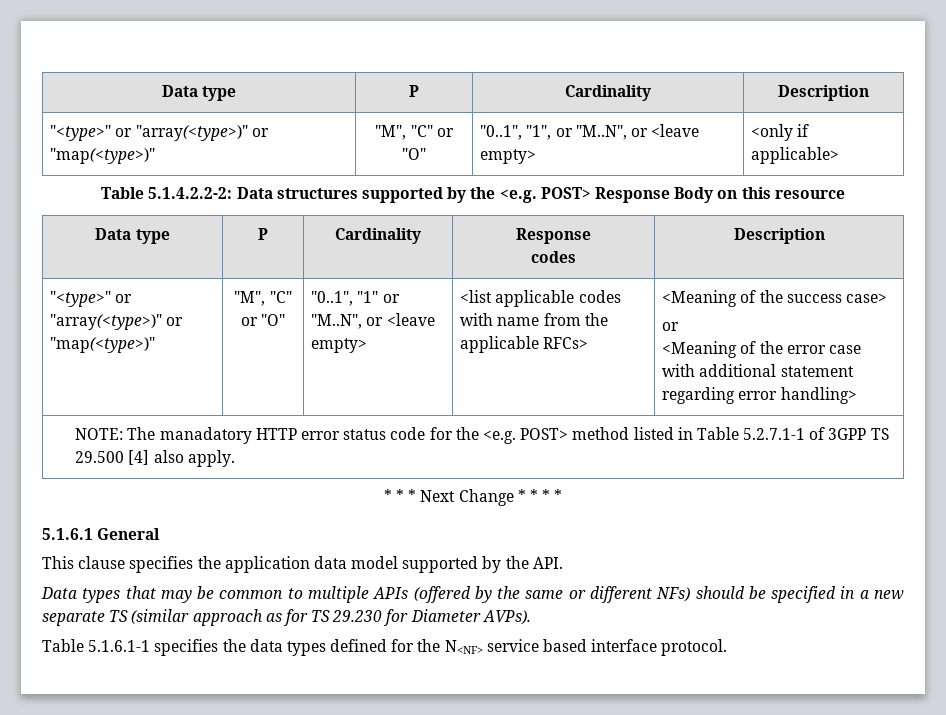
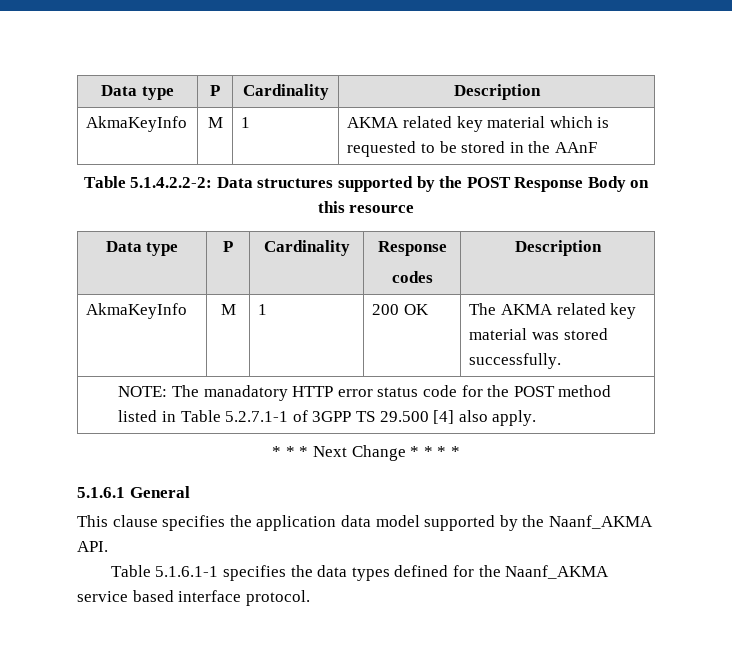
[50,125,269,141] [50,148,156,164] [375,125,454,140] [402,148,426,160] [480,124,700,140] [480,149,537,164] [751,124,810,141] [751,147,840,164] "<type>" or "array(<type>)" or "map(<type>)" | "M", "C" or "O" | "0..1", "1", or "M..N", or <leave empty> | <only if applicable> -> [86,116,188,132] [207,117,223,128] [241,117,251,128] [347,116,610,132] [347,141,597,157] AkmaKeyInfo | M | 1 | AKMA related key material which is requested to be stored in the AAnF
[499,187,591,203] <e.g. POST> -> [466,177,511,188] POST
[50,291,133,307] [50,314,184,330] [50,337,156,353] [234,291,292,306] [240,314,286,326] [311,291,400,306] [311,313,435,329] [311,338,368,353] [460,290,621,307] [460,313,608,326] [460,336,589,353] [662,290,887,307] [662,322,680,331] [662,341,861,358] [662,364,854,377] [662,387,857,404] "<type>" or "array(<type>)" or "map(<type>)" | "M", "C" or "O" | "0..1", "1" or "M..N", or <leave empty> | <list applicable codes with name from the applicable RFCs> | <Meaning of the success case> // or // <Meaning of the error case with additional statement regarding error handling> -> [86,303,188,319] [220,304,236,315] [258,304,268,315] [372,304,430,315] [469,303,637,319] [469,328,608,340] [469,353,562,369] AkmaKeyInfo | M | 1 | 200 OK | The AKMA related key material was stored successfully.
[482,428,569,444] <e.g. POST> -> [513,386,555,397] POST
(529, 562) none -> [548,515,653,529] Naanf_AKMA
[41,586,905,603] [42,609,531,626] // Data types that may be common to multiple APIs (offered by the same or different NFs) should be specified in a new separate TS (similar approach as for TS 29.230 for Diameter AVPs). -> (108, 546) none
[444,640,483,654] N<NF> -> [505,565,610,579] Naanf_AKMA

